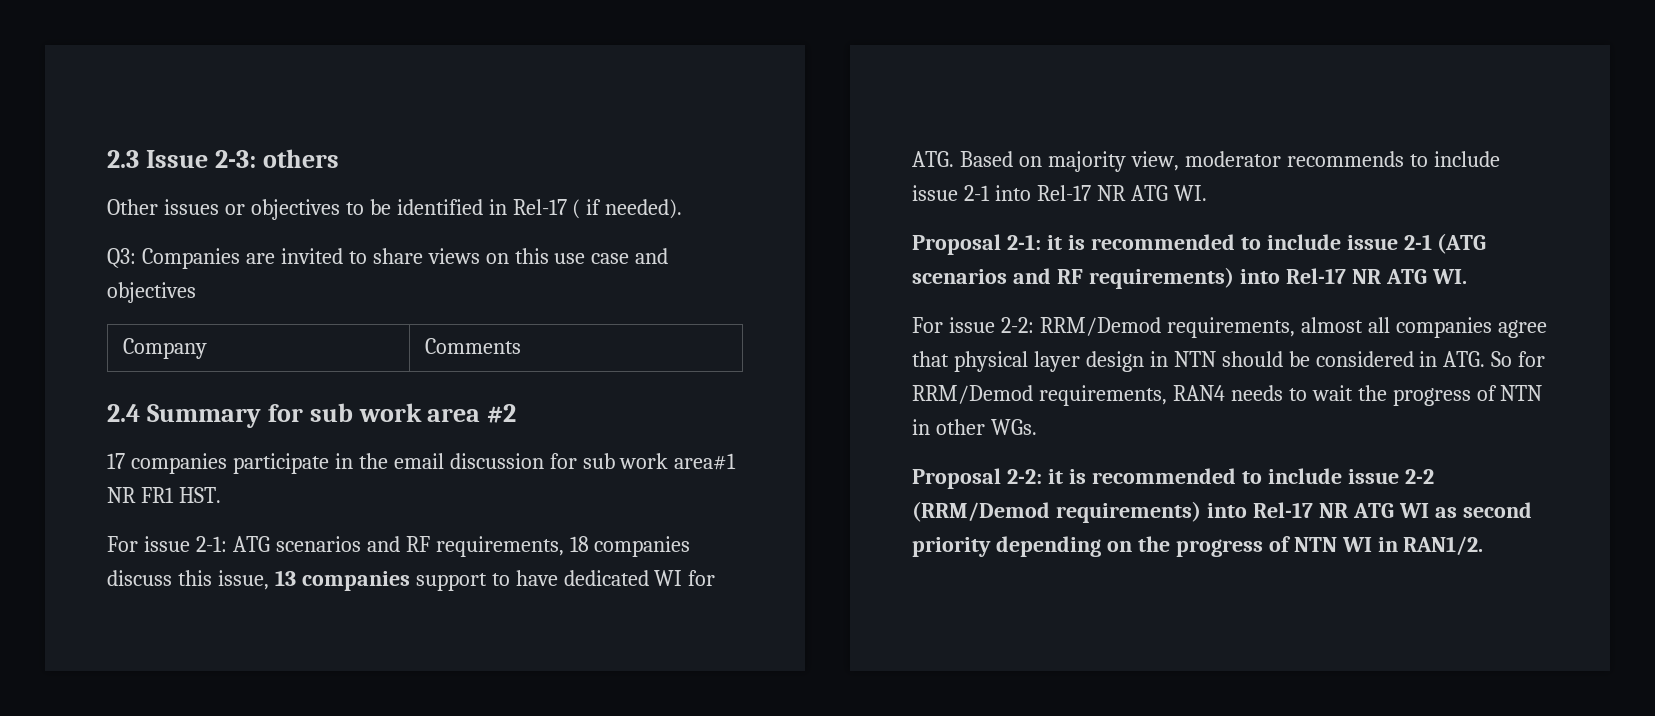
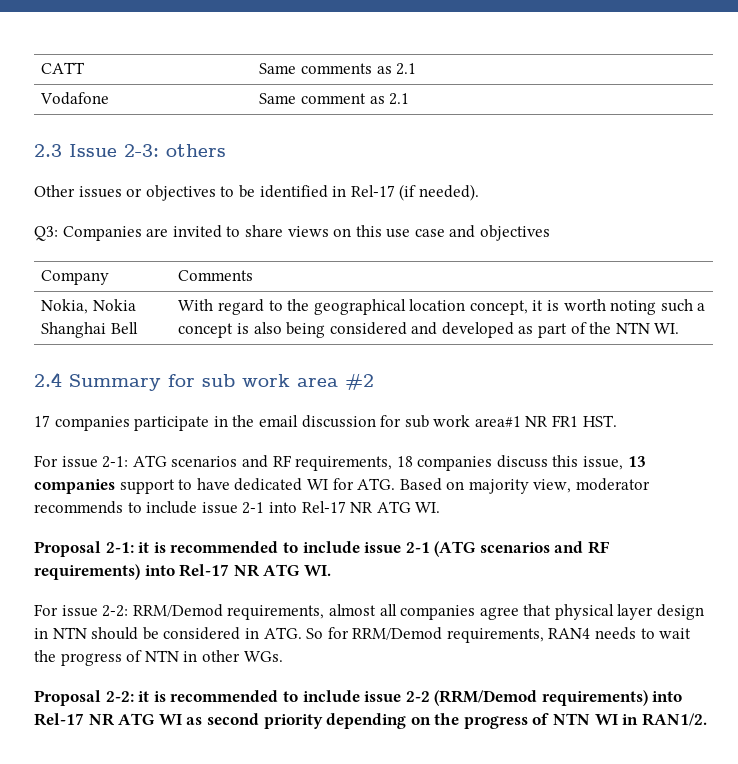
(107, 159) none -> [41,62,86,74] [259,63,417,75] [40,92,110,105] [259,93,410,105] CATT | Same comments as 2.1 // Vodafone | Same comment as 2.1 //
[572,199,602,219] ( if -> [399,184,417,201] (if
(522, 346) none -> [41,299,136,314] [41,322,138,338] [178,299,706,315] [178,322,680,338] // Nokia, Nokia Shanghai Bell | With regard to the geographical location concept, it is worth noting such a concept is also being considered and developed as part of the NTN WI.

